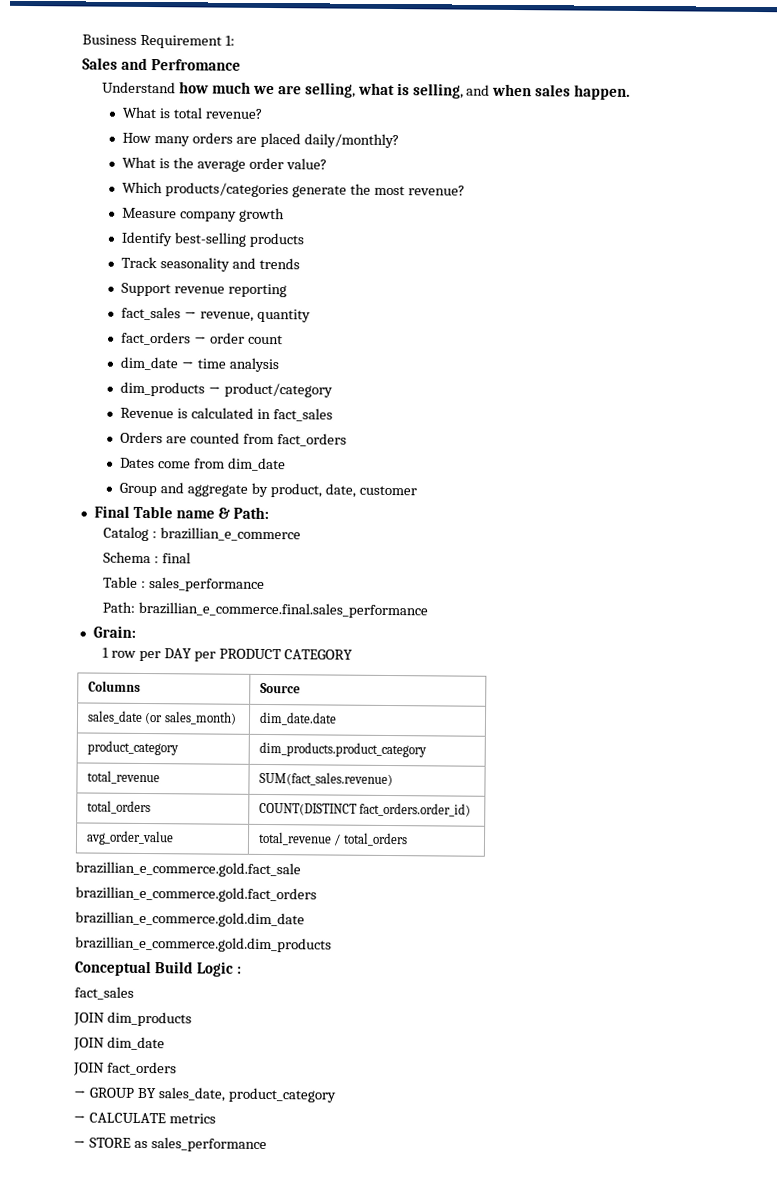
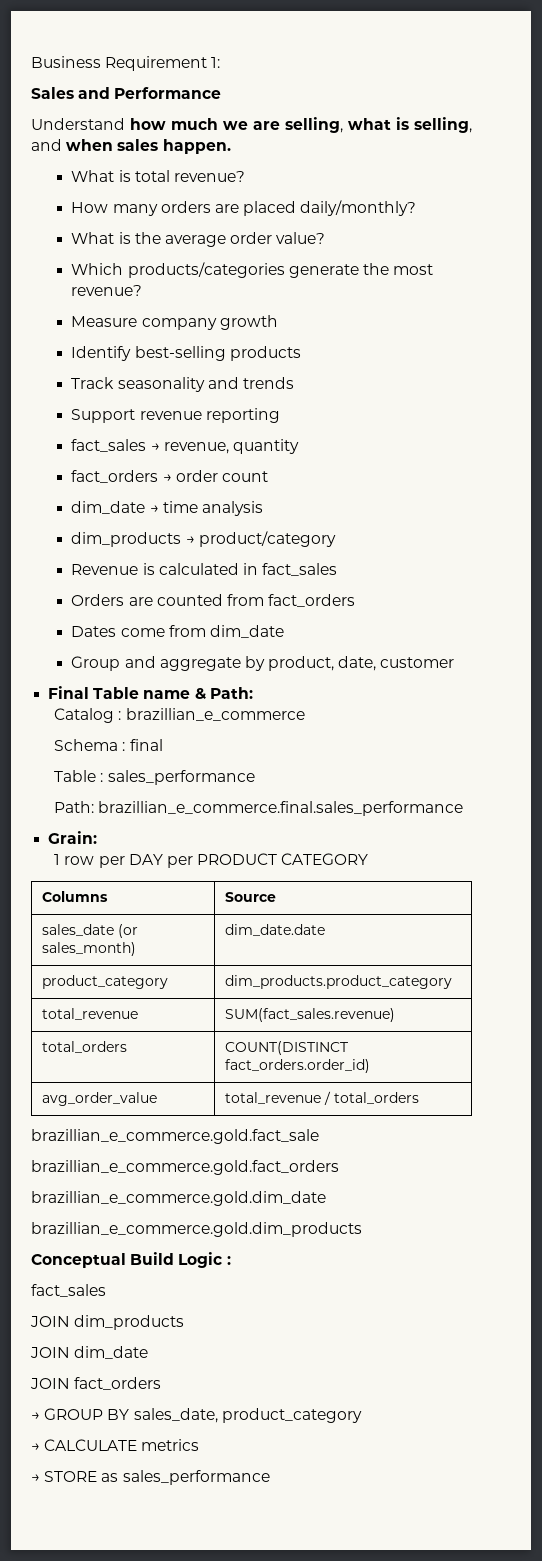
[150,59,241,71] Perfromance -> [114,87,222,99] Performance

